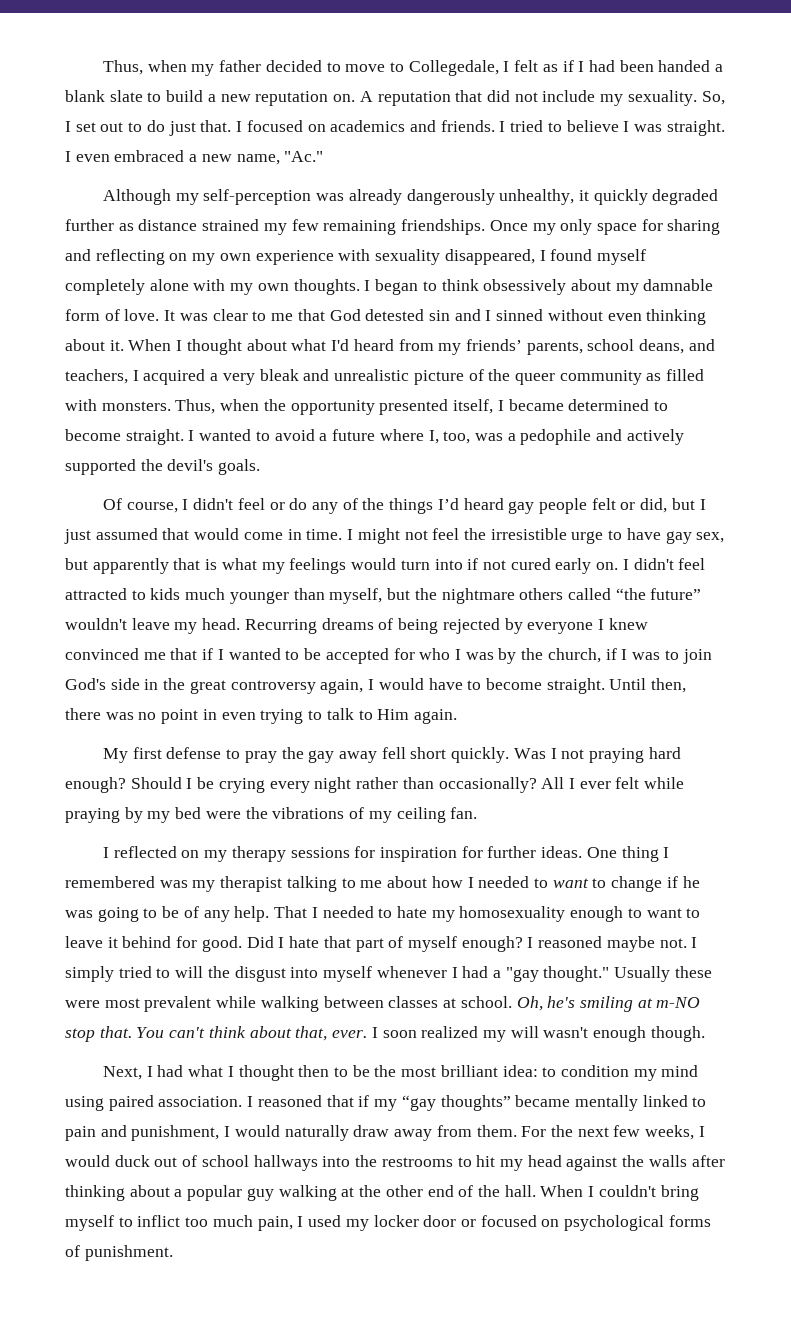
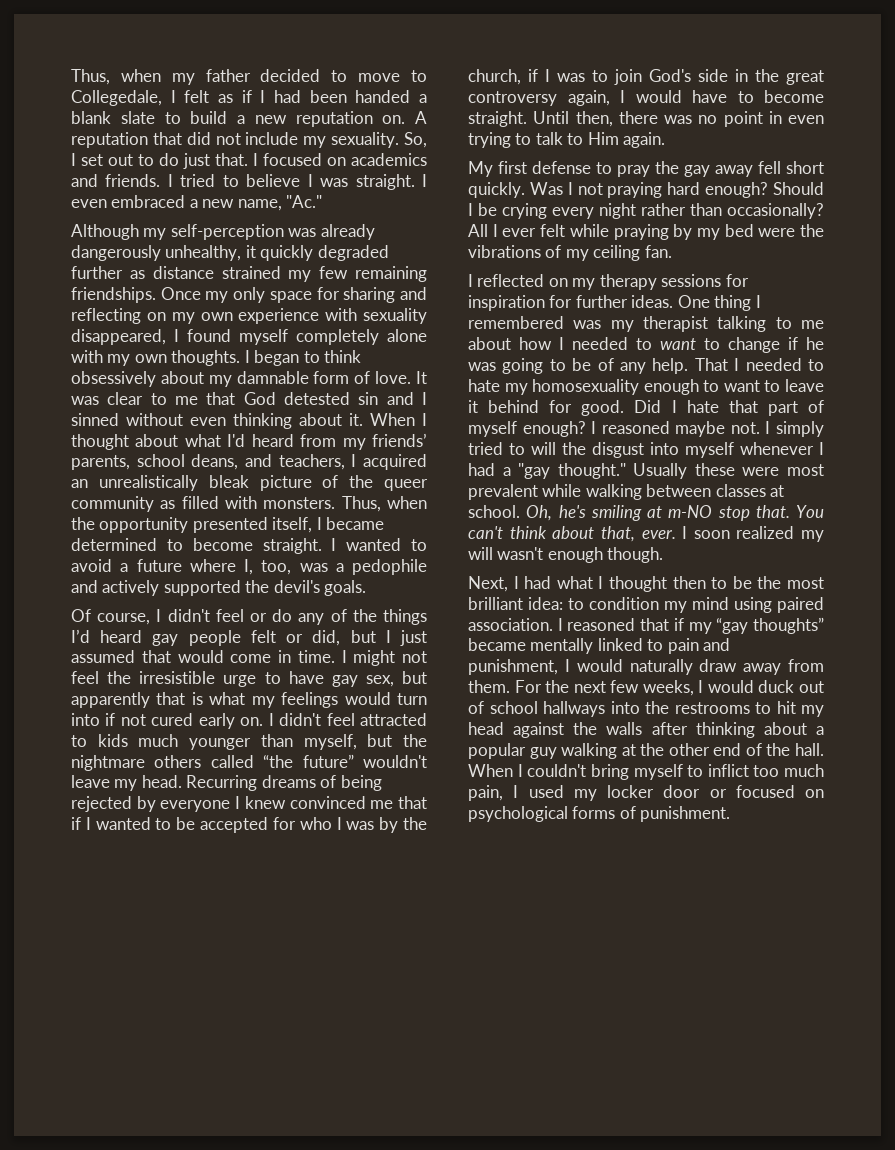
[210,369,410,385] a very bleak and unrealistic -> [71,475,249,491] an unrealistically bleak

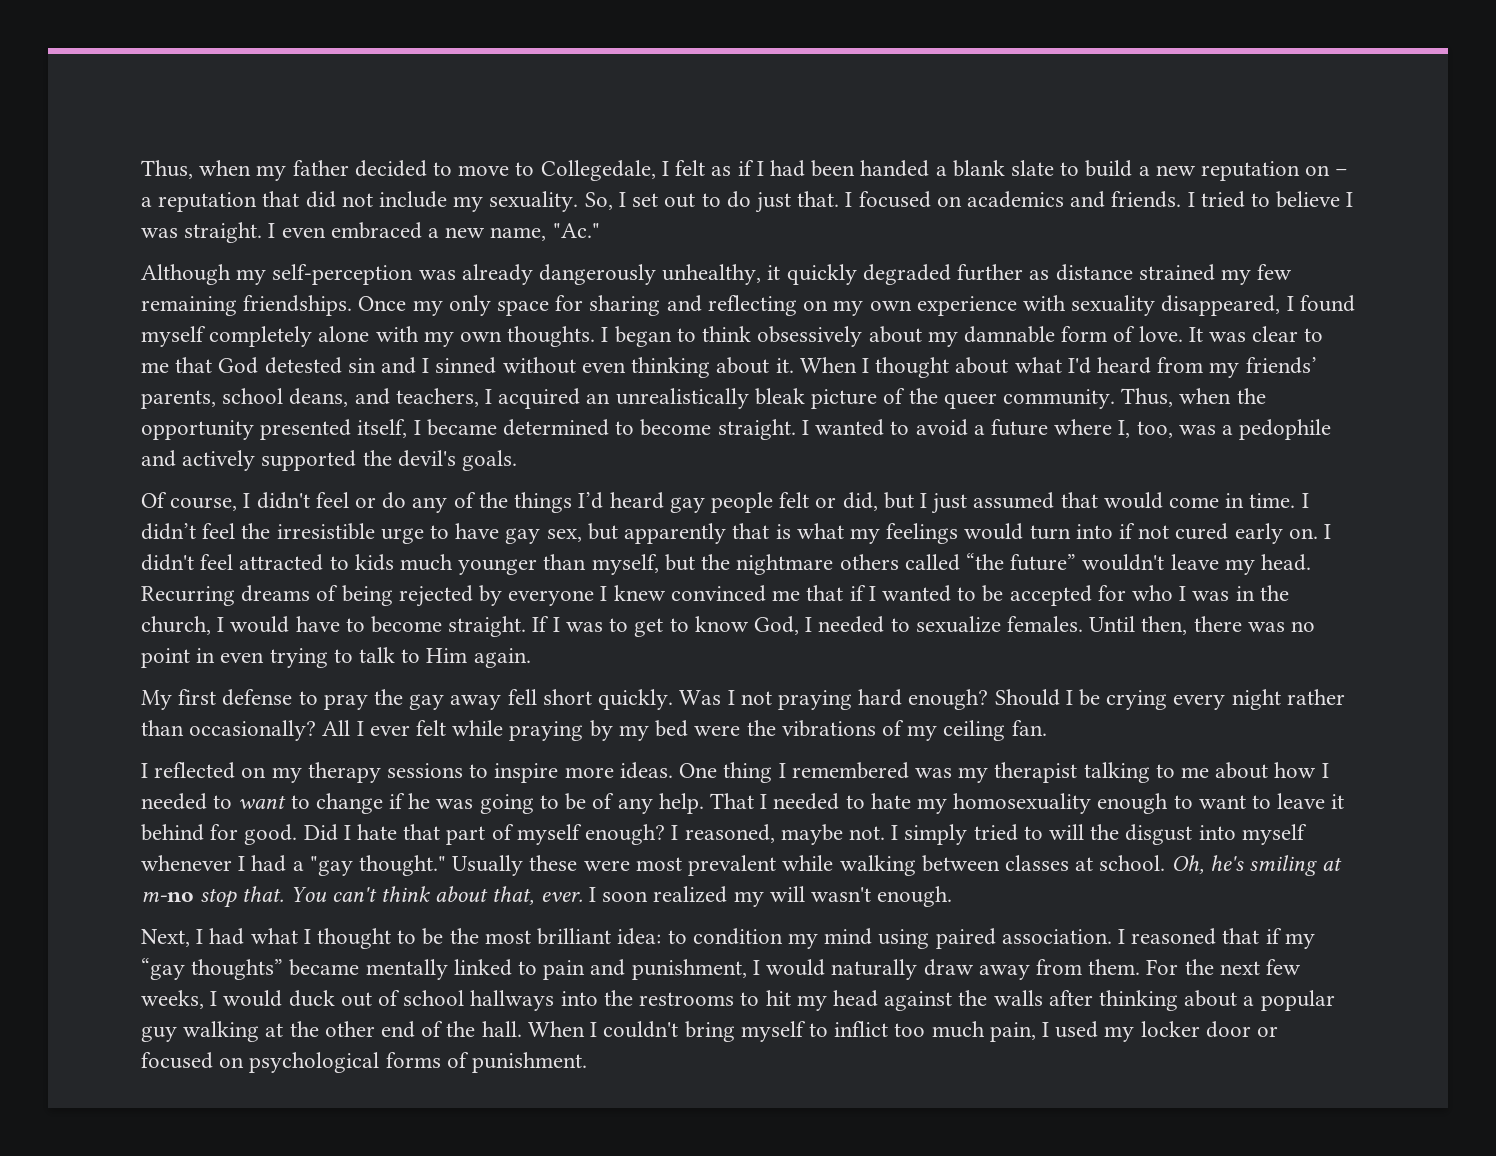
[382,111,427,124] on. A -> [1305,165,1349,176] [141,197,152,207] on – a
[71,496,336,512] community as filled with monsters. -> [1002,389,1115,409] community.
[353,650,427,666] might not -> [141,523,196,540] didn’t
[379,817,399,833] by -> [1235,586,1255,601] in
[528,69,824,85] [468,90,610,106] if I was to join God's side in the great controversy again, -> (211, 625) none
(527, 119) none -> [532,616,1083,637] If I was to get to know God, I needed to sexualize females.
[725,274,749,287] [468,295,628,311] for inspiration for further -> [469,763,614,783] to inspire more
[601,421,670,434] reasoned -> [684,824,775,843] reasoned,
[668,505,713,518] m-NO -> [141,892,194,902] m-no
[547,547,664,563] enough though. -> [877,886,953,907] enough.
[672,576,706,589] then -> (392, 938) none

